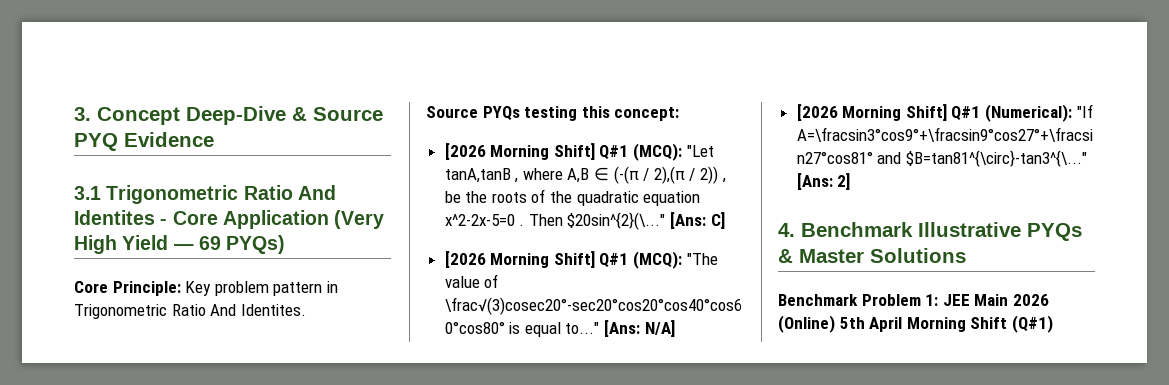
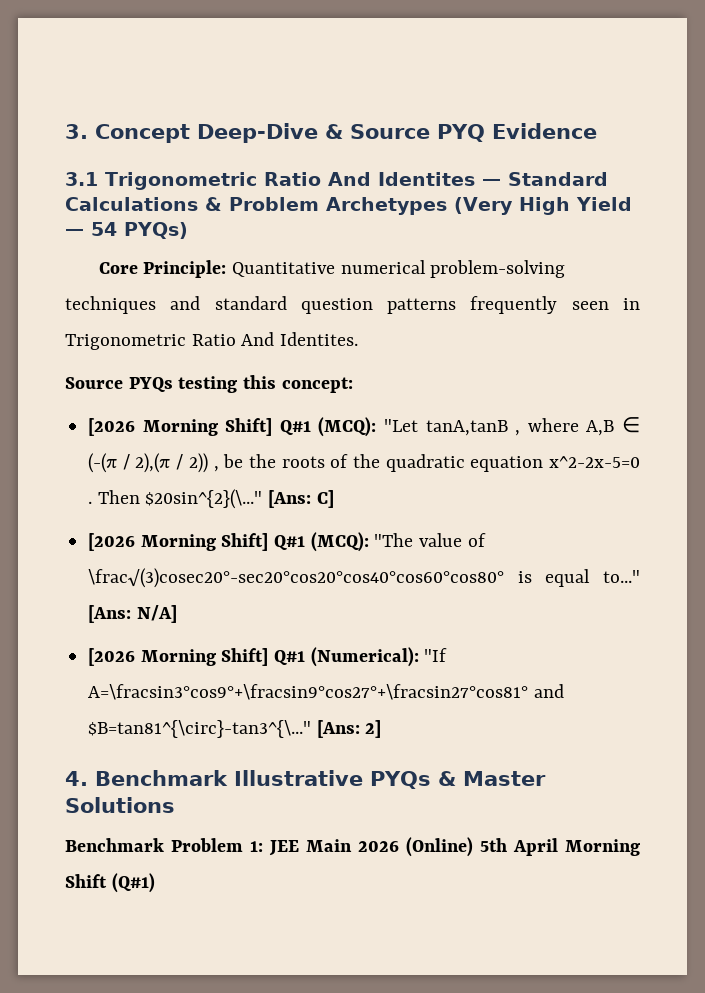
[160,210,329,229] - Core Application -> [481,172,608,186] [65,197,447,215] — Standard Calculations & Problem Archetypes
[198,236,221,250] 69 -> [91,222,117,236] 54
[185,281,323,296] Key problem pattern -> [232,260,566,278] [65,296,609,314] Quantitative numerical problem-solving techniques and standard question patterns frequently seen

